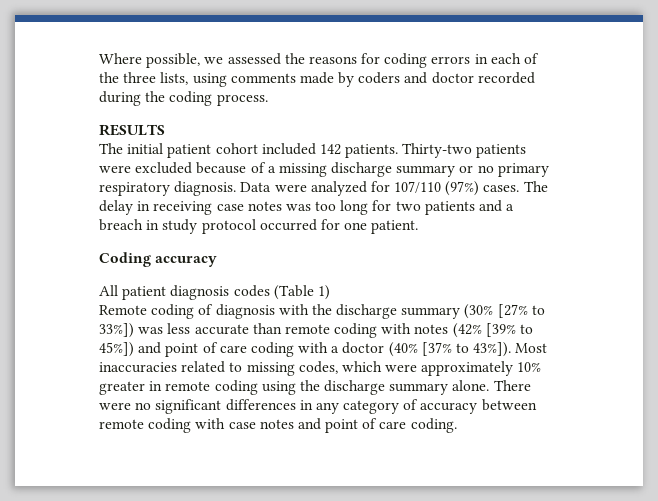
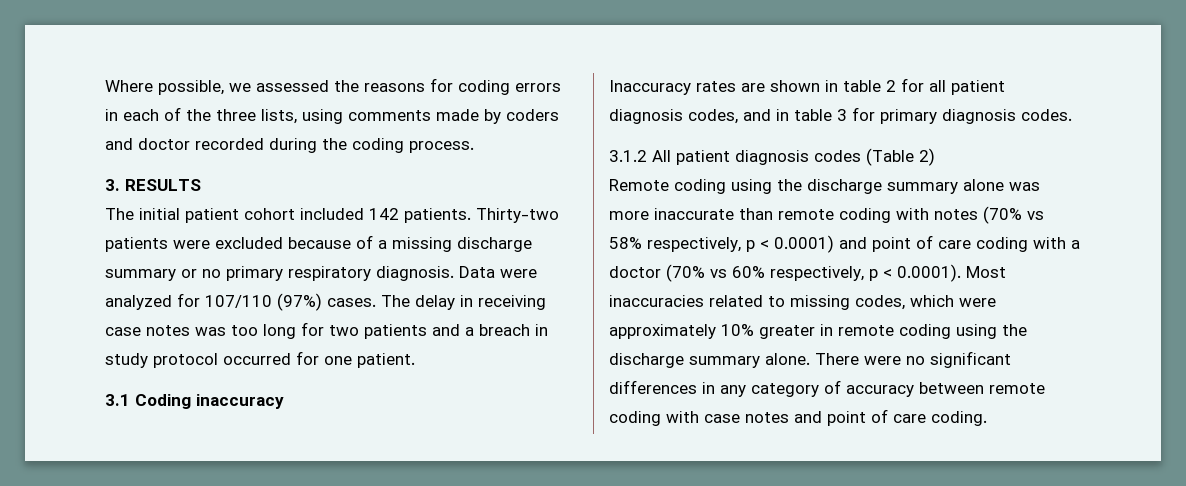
(268, 100) none -> [105,179,120,191] 3.
[99,252,218,267] Coding accuracy // -> [105,394,284,409] [609,78,1005,95] [609,107,1072,124] [609,150,647,162] 3.1 Coding inaccuracy // Inaccuracy rates are shown in table 2 for all patient diagnosis codes, and in table 3 for primary diagnosis codes. // 3.1.2
[317,285,330,300] 1) -> [919,148,935,166] 2)
[198,304,545,319] [99,323,249,338] of diagnosis with the discharge summary (30% [27% to 33%]) was less accurate -> [731,179,1040,194] [609,208,734,220] using the discharge summary alone was more inaccurate
[452,323,534,338] [99,342,134,357] (42% [39% to 45%]) -> [983,206,1044,224] [609,235,834,253] (70% vs 58% respectively, p < 0.0001)
[388,342,512,357] (40% [37% to 43%]). -> [666,264,961,282] (70% vs 60% respectively, p < 0.0001).

